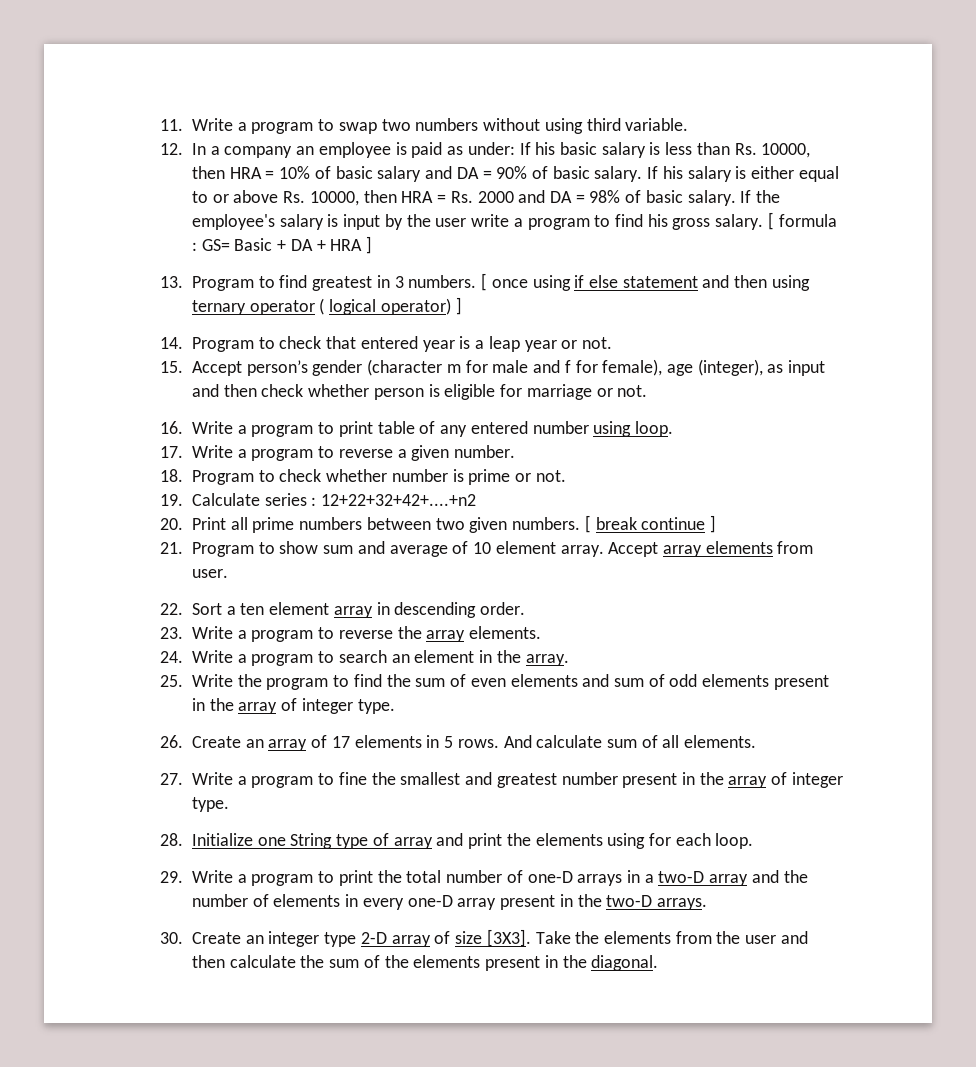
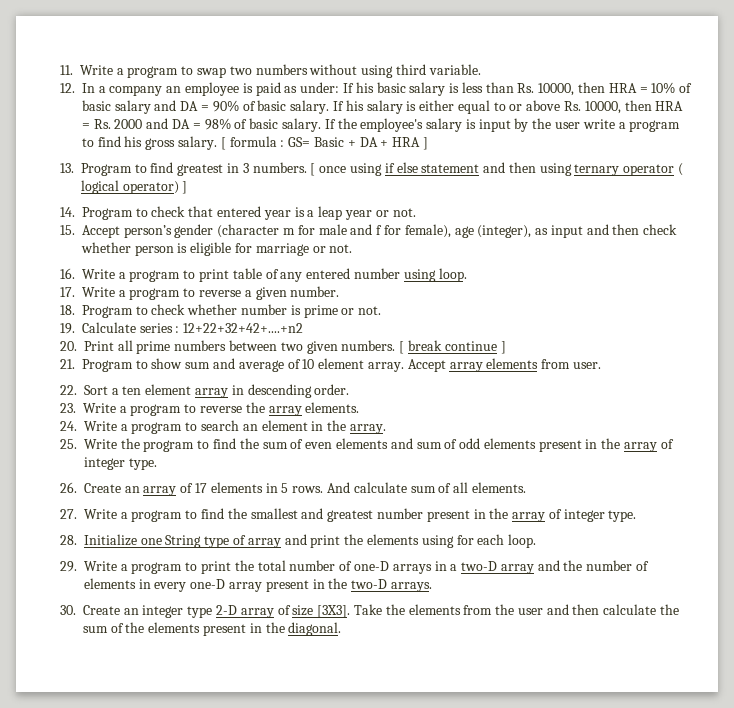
[338,772,367,785] fine -> [201,508,225,519] find

